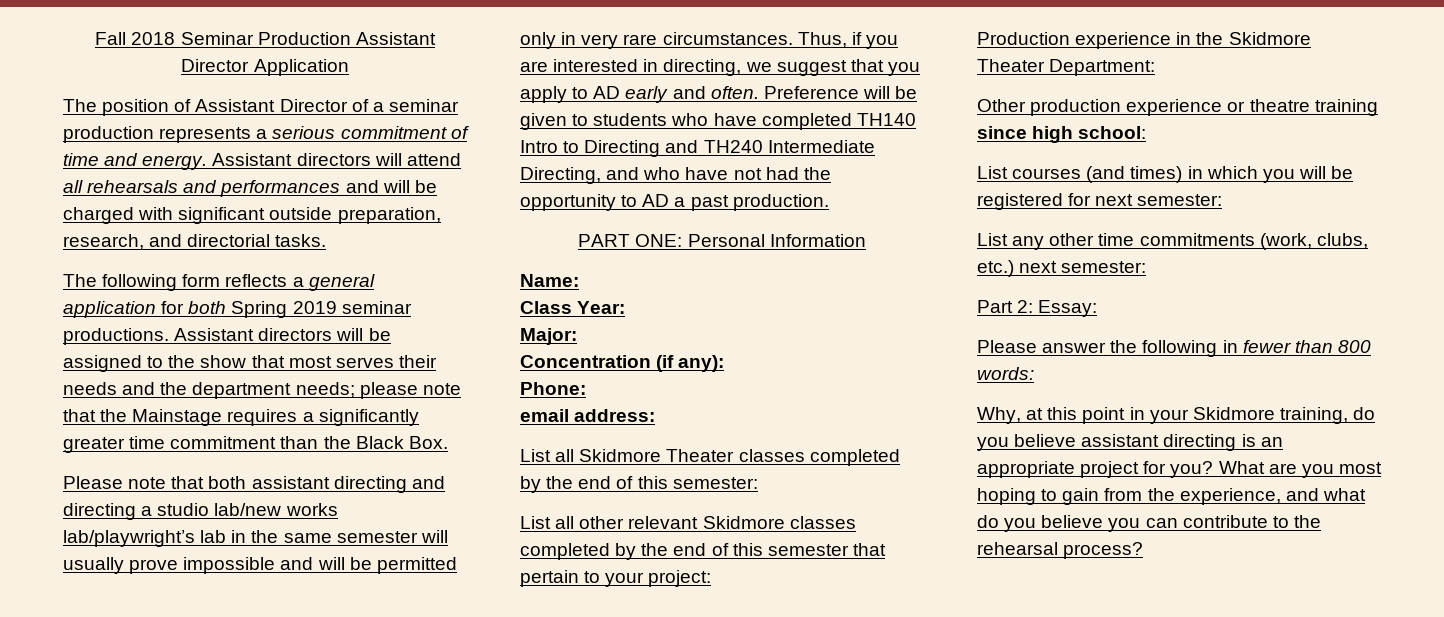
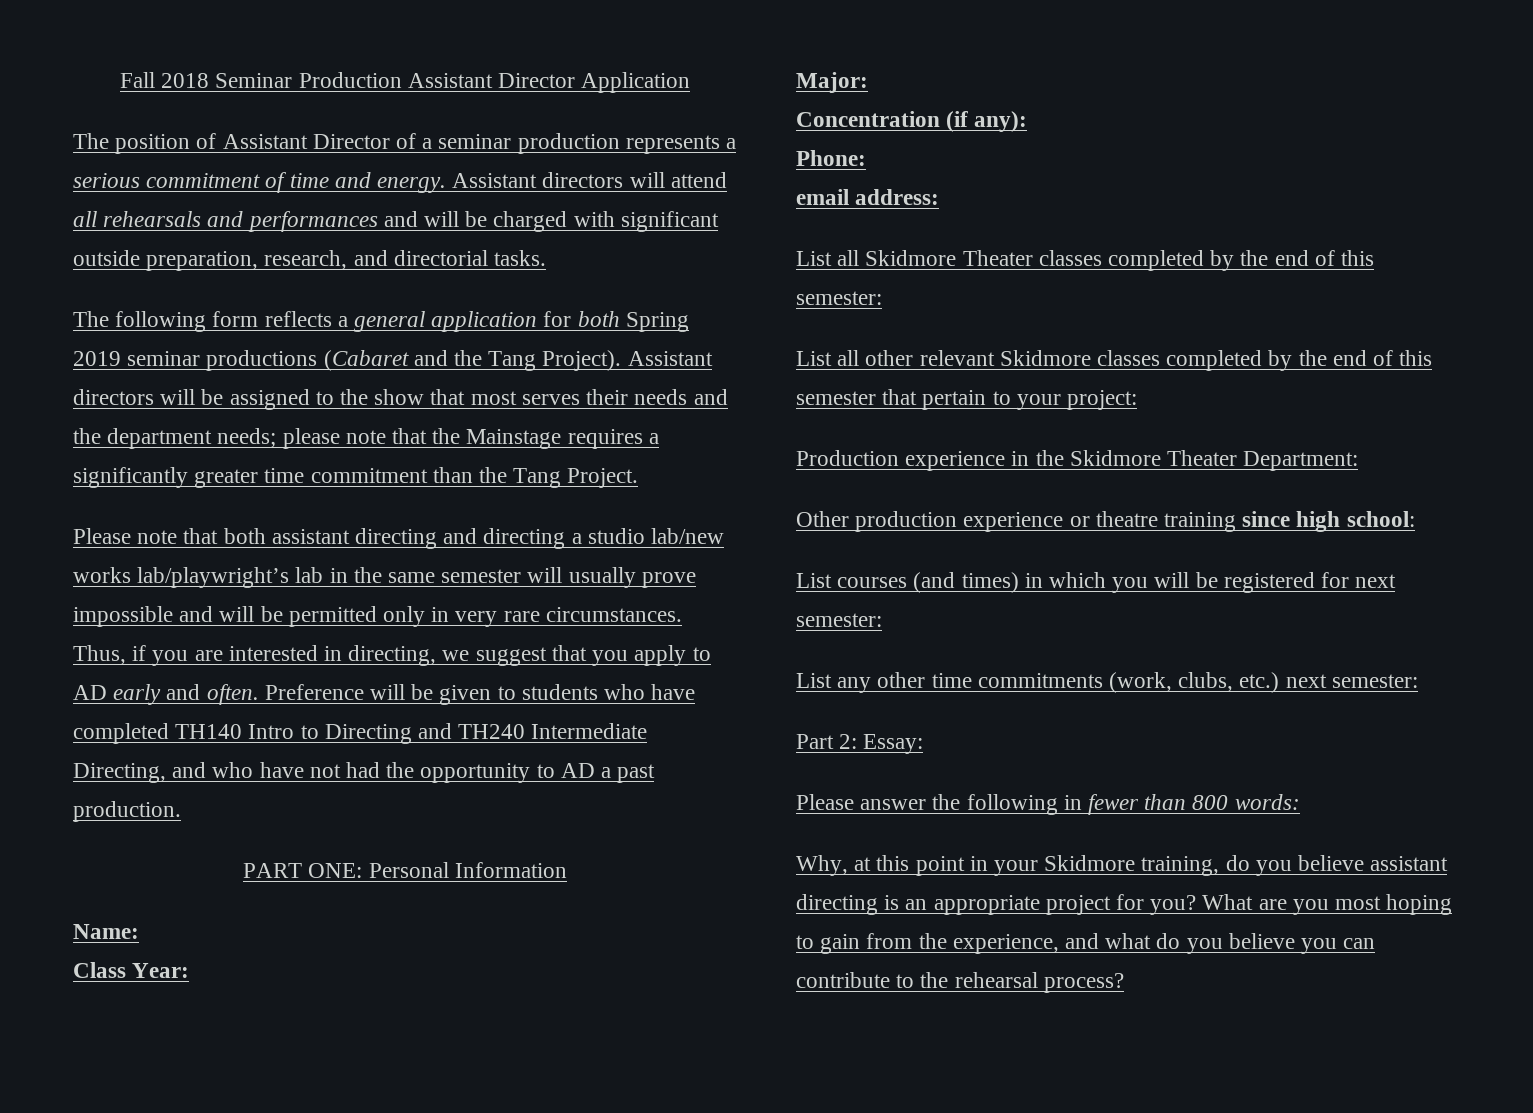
[63,328,169,345] productions. -> [206,350,622,371] productions (Cabaret and the Tang Project).
[355,436,448,449] Black Box. -> [513,468,639,488] Tang Project.

